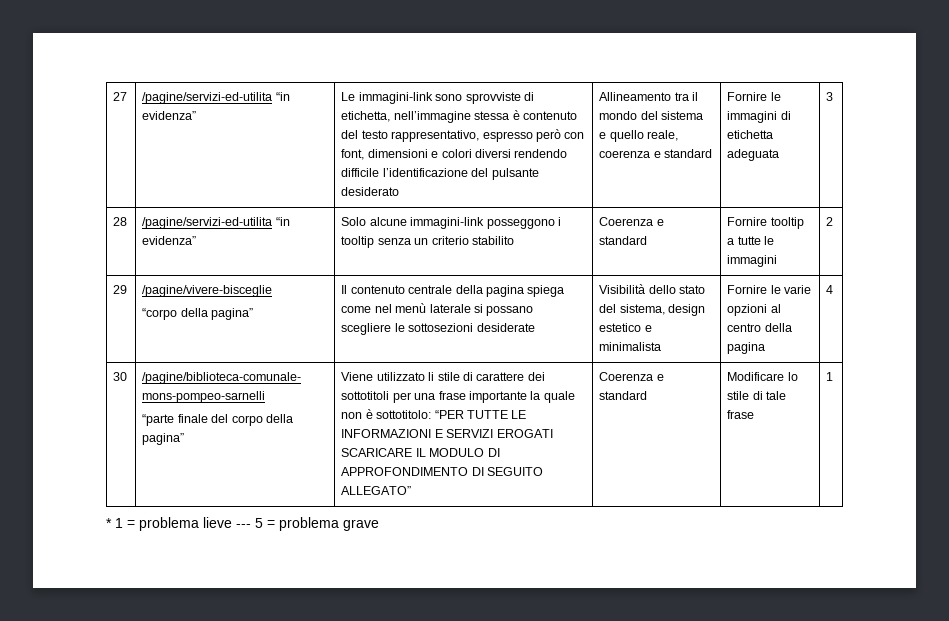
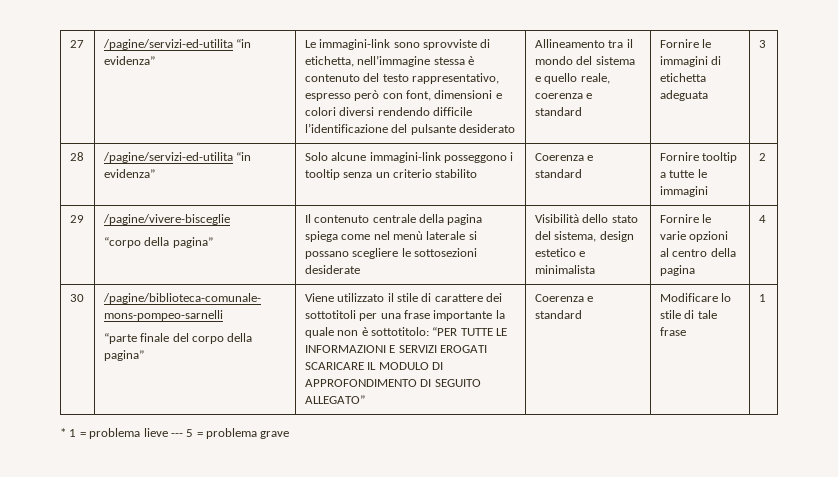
[428,372,435,381] li -> [387,293,394,302] il

